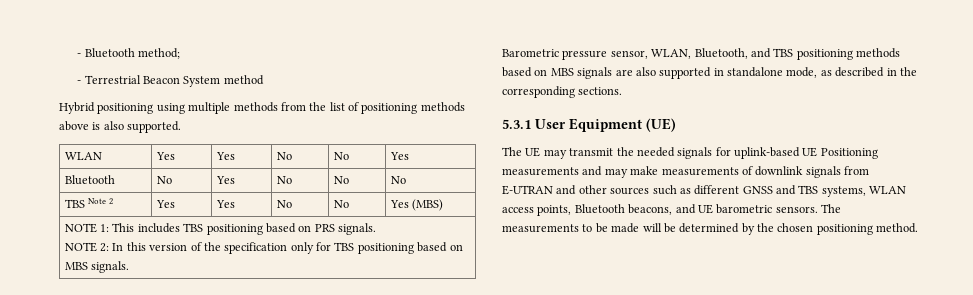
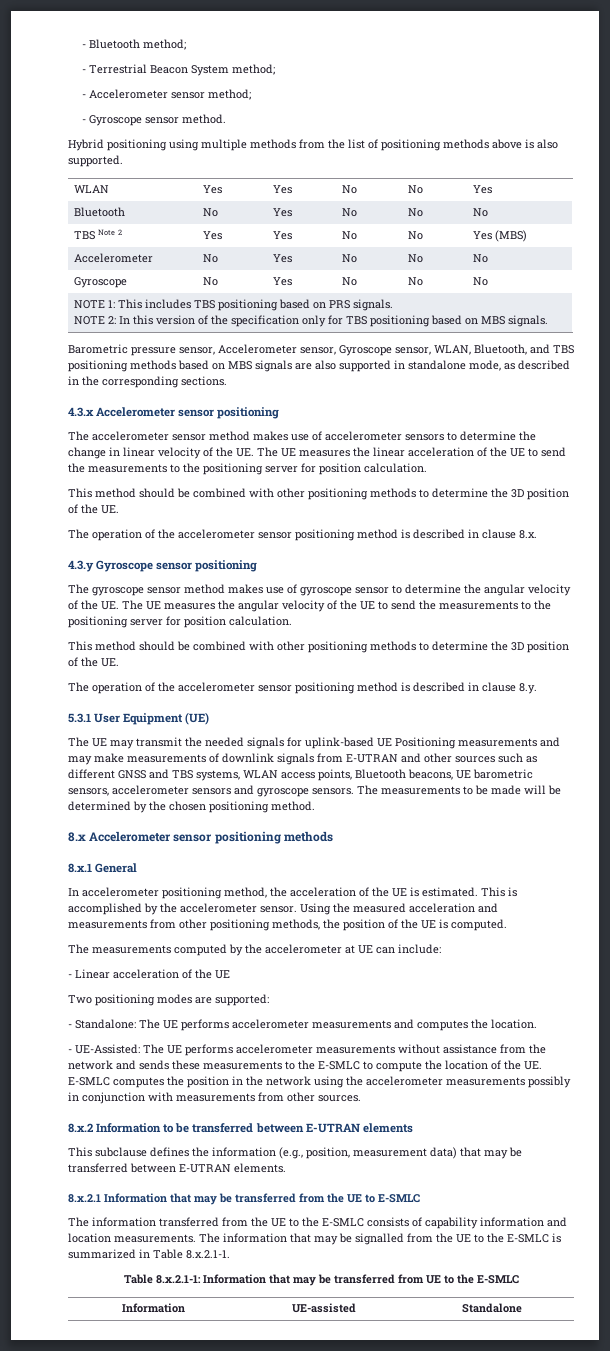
[223,75,264,85] method -> [232,64,276,75] [82,89,252,100] [82,114,227,126] method; // - Accelerometer sensor method; // - Gyroscope sensor method.
(444, 205) none -> [74,253,154,263] [203,254,219,263] [273,254,293,263] [342,254,358,263] [408,254,424,263] [473,254,489,263] [74,277,128,288] [203,277,219,286] [273,277,293,286] [342,277,358,286] [408,277,424,286] [473,277,489,286] // Accelerometer | No | Yes | No | No | No // Gyroscope | No | Yes | No | No | No
(648, 54) none -> [218,344,431,356] Accelerometer sensor, Gyroscope sensor,
(623, 91) none -> [68,407,280,419] [68,431,536,441] [68,447,566,459] [68,463,427,475] [68,488,569,500] [68,504,119,514] [68,529,537,541] [68,560,258,572] [68,584,571,596] [68,600,551,612] [68,616,292,628] [68,641,569,653] [68,657,119,667] [68,682,537,694] // 4.3.x Accelerometer sensor positioning // The accelerometer sensor method makes use of accelerometer sensors to determine the change in linear velocity of the UE. The UE measures the linear acceleration of the UE to send the measurements to the positioning server for position calculation. // This method should be combined with other positioning methods to determine the 3D position of the UE. // The operation of the accelerometer sensor positioning method is described in clause 8.x. // 4.3.y Gyroscope sensor positioning // The gyroscope sensor method makes use of gyroscope sensor to determine the angular velocity of the UE. The UE measures the angular velocity of the UE to send the measurements to the positioning server for position calculation. // This method should be combined with other positioning methods to determine the 3D position of the UE. // The operation of the accelerometer sensor positioning method is described in clause 8.y.
[675,204,696,214] and -> (453, 774) none
(773, 209) none -> [68,785,309,797] sensors, accelerometer sensors and gyroscope
(919, 228) none -> [68,831,333,844] [68,863,138,873] [68,887,517,899] [68,903,498,915] [68,919,507,931] [68,944,441,956] [68,969,230,979] [68,994,269,1006] [68,1019,537,1031] [68,1044,546,1056] [68,1060,542,1072] [68,1076,571,1088] [68,1092,361,1104] [68,1123,413,1133] [68,1147,522,1159] [68,1163,286,1173] [68,1193,420,1205] [68,1217,567,1229] [68,1233,561,1245] [68,1249,230,1259] [123,1274,519,1286] [121,1303,185,1313] [291,1303,356,1313] [461,1303,522,1313] // 8.x Accelerometer sensor positioning methods // 8.x.1 General // In accelerometer positioning method, the acceleration of the UE is estimated. This is accomplished by the accelerometer sensor. Using the measured acceleration and measurements from other positioning methods, the position of the UE is computed. // The measurements computed by the accelerometer at UE can include: // - Linear acceleration of the UE // Two positioning modes are supported: // - Standalone: The UE performs accelerometer measurements and computes the location. // - UE-Assisted: The UE performs accelerometer measurements without assistance from the network and sends these measurements to the E-SMLC to compute the location of the UE. E-SMLC computes the position in the network using the accelerometer measurements possibly in conjunction with measurements from other sources. // 8.x.2 Information to be transferred between E-UTRAN elements // This subclause defines the information (e.g., position, measurement data) that may be transferred between E-UTRAN elements. // 8.x.2.1 Information that may be transferred from the UE to E-SMLC // The information transferred from the UE to the E-SMLC consists of capability information and location measurements. The information that may be signalled from the UE to the E-SMLC is summarized in Table 8.x.2.1-1. // Table 8.x.2.1-1: Information that may be transferred from UE to the E-SMLC // Information | UE-assisted | Standalone

